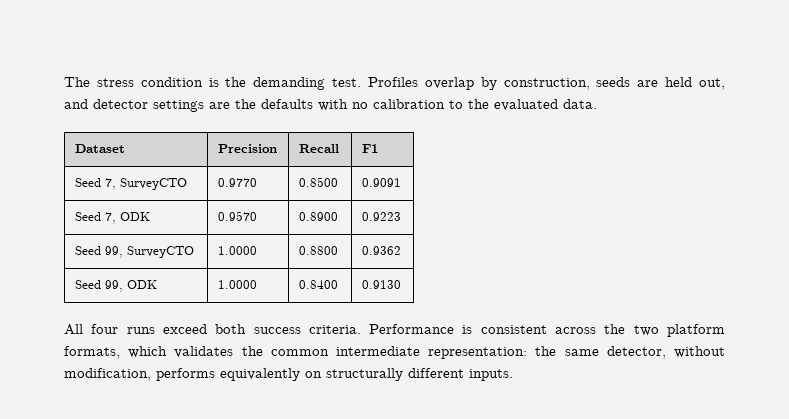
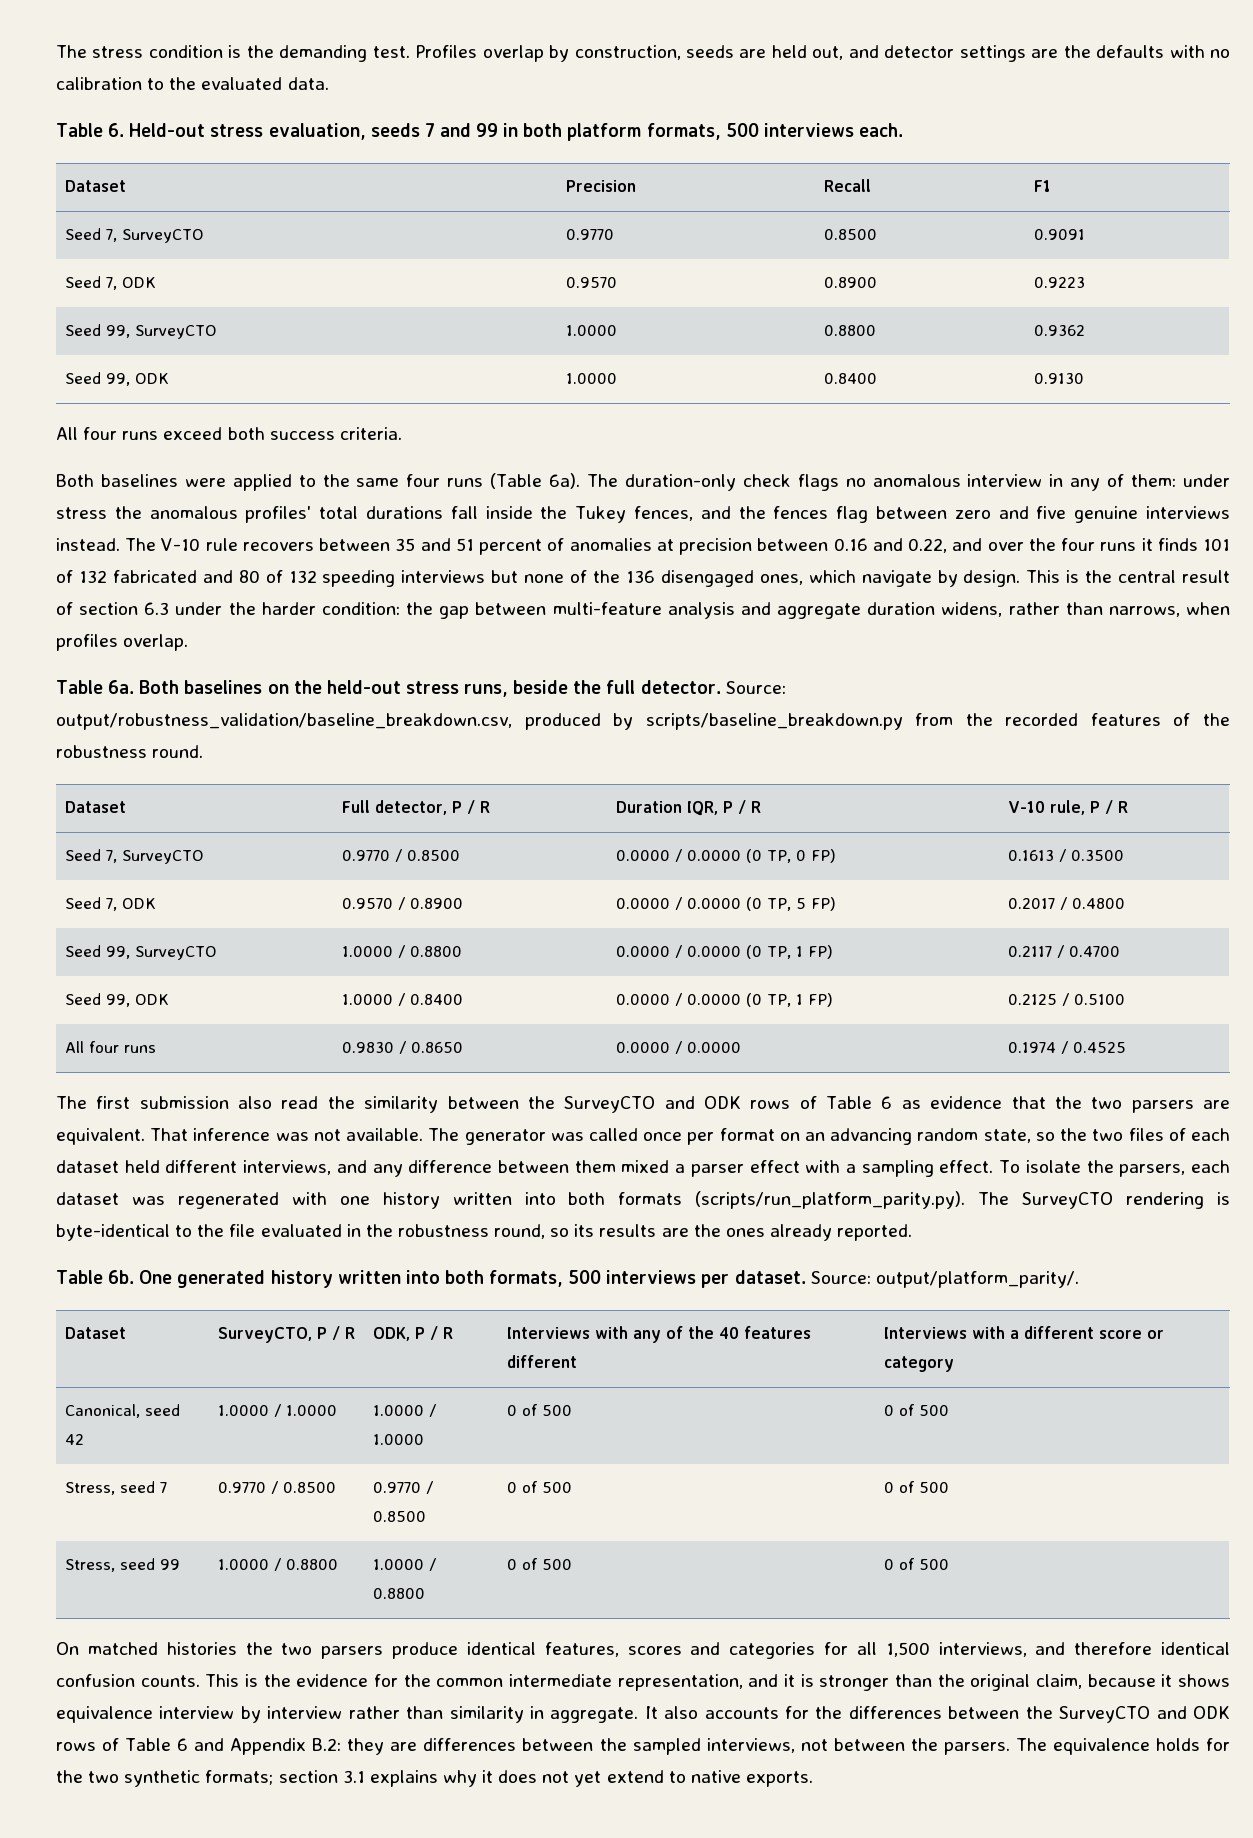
(597, 104) none -> [56,123,903,141] // Table 6. Held-out stress evaluation, seeds 7 and 99 in both platform formats, 500 interviews each.
[369,324,725,337] [64,346,725,359] [64,368,513,381] Performance is consistent across the two platform formats, which validates the common intermediate representation: the same detector, without modification, performs equivalently on structurally different inputs. -> [56,473,1231,491] [56,506,1230,523] [56,538,1231,555] [56,570,1230,587] [56,602,1230,619] [56,634,189,651] [56,680,786,697] [56,713,1231,730] [56,745,204,758] [65,801,127,813] [342,800,491,815] [616,800,762,816] [1008,800,1129,815] [65,849,205,864] [342,849,461,862] [616,849,837,863] [1008,849,1125,862] [65,897,157,911] [342,897,464,910] [616,897,837,911] [1008,897,1126,910] [65,945,218,960] [342,945,463,958] [616,945,834,959] [1008,945,1121,958] [65,993,170,1007] [342,993,464,1006] [616,993,834,1007] [1008,993,1126,1006] [65,1041,157,1053] [342,1041,464,1054] [616,1041,742,1054] [1008,1041,1127,1054] [56,1096,1230,1113] [56,1128,1230,1145] [56,1160,1231,1177] [56,1191,1230,1209] [56,1224,913,1241] [56,1270,1079,1288] [65,1327,127,1339] [218,1326,356,1343] [373,1326,454,1341] [507,1326,812,1343] [507,1355,578,1368] [884,1326,1165,1339] [884,1356,955,1372] [65,1404,181,1418] [65,1434,85,1445] [218,1404,338,1417] [373,1404,437,1417] [373,1434,425,1445] [507,1404,573,1416] [884,1404,950,1416] [65,1481,168,1495] [218,1481,337,1494] [373,1481,434,1494] [373,1511,427,1522] [507,1481,573,1493] [884,1481,950,1493] [65,1558,181,1572] [218,1558,339,1571] [373,1558,437,1571] [373,1588,426,1599] [507,1558,573,1570] [884,1558,950,1570] [56,1642,1231,1659] [56,1674,1230,1691] [56,1706,1231,1723] [56,1738,1230,1755] [56,1770,813,1787] // Both baselines were applied to the same four runs (Table 6a). The duration-only check flags no anomalous interview in any of them: under stress the anomalous profiles' total durations fall inside the Tukey fences, and the fences flag between zero and five genuine interviews instead. The V-10 rule recovers between 35 and 51 percent of anomalies at precision between 0.16 and 0.22, and over the four runs it finds 101 of 132 fabricated and 80 of 132 speeding interviews but none of the 136 disengaged ones, which navigate by design. This is the central result of section 6.3 under the harder condition: the gap between multi-feature analysis and aggregate duration widens, rather than narrows, when profiles overlap. // Table 6a. Both baselines on the held-out stress runs, beside the full detector. Source: output/robustness_validation/baseline_breakdown.csv, produced by scripts/baseline_breakdown.py from the recorded features of the robustness round. // Dataset | Full detector, P / R | Duration IQR, P / R | V-10 rule, P / R // Seed 7, SurveyCTO | 0.9770 / 0.8500 | 0.0000 / 0.0000 (0 TP, 0 FP) | 0.1613 / 0.3500 // Seed 7, ODK | 0.9570 / 0.8900 | 0.0000 / 0.0000 (0 TP, 5 FP) | 0.2017 / 0.4800 // Seed 99, SurveyCTO | 1.0000 / 0.8800 | 0.0000 / 0.0000 (0 TP, 1 FP) | 0.2117 / 0.4700 // Seed 99, ODK | 1.0000 / 0.8400 | 0.0000 / 0.0000 (0 TP, 1 FP) | 0.2125 / 0.5100 // All four runs | 0.9830 / 0.8650 | 0.0000 / 0.0000 | 0.1974 / 0.4525 // The first submission also read the similarity between the SurveyCTO and ODK rows of Table 6 as evidence that the two parsers are equivalent. That inference was not available. The generator was called once per format on an advancing random state, so the two files of each dataset held different interviews, and any difference between them mixed a parser effect with a sampling effect. To isolate the parsers, each dataset was regenerated with one history written into both formats (scripts/run_platform_parity.py). The SurveyCTO rendering is byte-identical to the file evaluated in the robustness round, so its results are the ones already reported. // Table 6b. One generated history written into both formats, 500 interviews per dataset. Source: output/platform_parity/. // Dataset | SurveyCTO, P / R | ODK, P / R | Interviews with any of the 40 features different | Interviews with a different score or category // Canonical, seed 42 | 1.0000 / 1.0000 | 1.0000 / 1.0000 | 0 of 500 | 0 of 500 // Stress, seed 7 | 0.9770 / 0.8500 | 0.9770 / 0.8500 | 0 of 500 | 0 of 500 // Stress, seed 99 | 1.0000 / 0.8800 | 1.0000 / 0.8800 | 0 of 500 | 0 of 500 // On matched histories the two parsers produce identical features, scores and categories for all 1,500 interviews, and therefore identical confusion counts. This is the evidence for the common intermediate representation, and it is stronger than the original claim, because it shows equivalence interview by interview rather than similarity in aggregate. It also accounts for the differences between the SurveyCTO and ODK rows of Table 6 and Appendix B.2: they are differences between the sampled interviews, not between the parsers. The equivalence holds for the two synthetic formats; section 3.1 explains why it does not yet extend to native exports.

